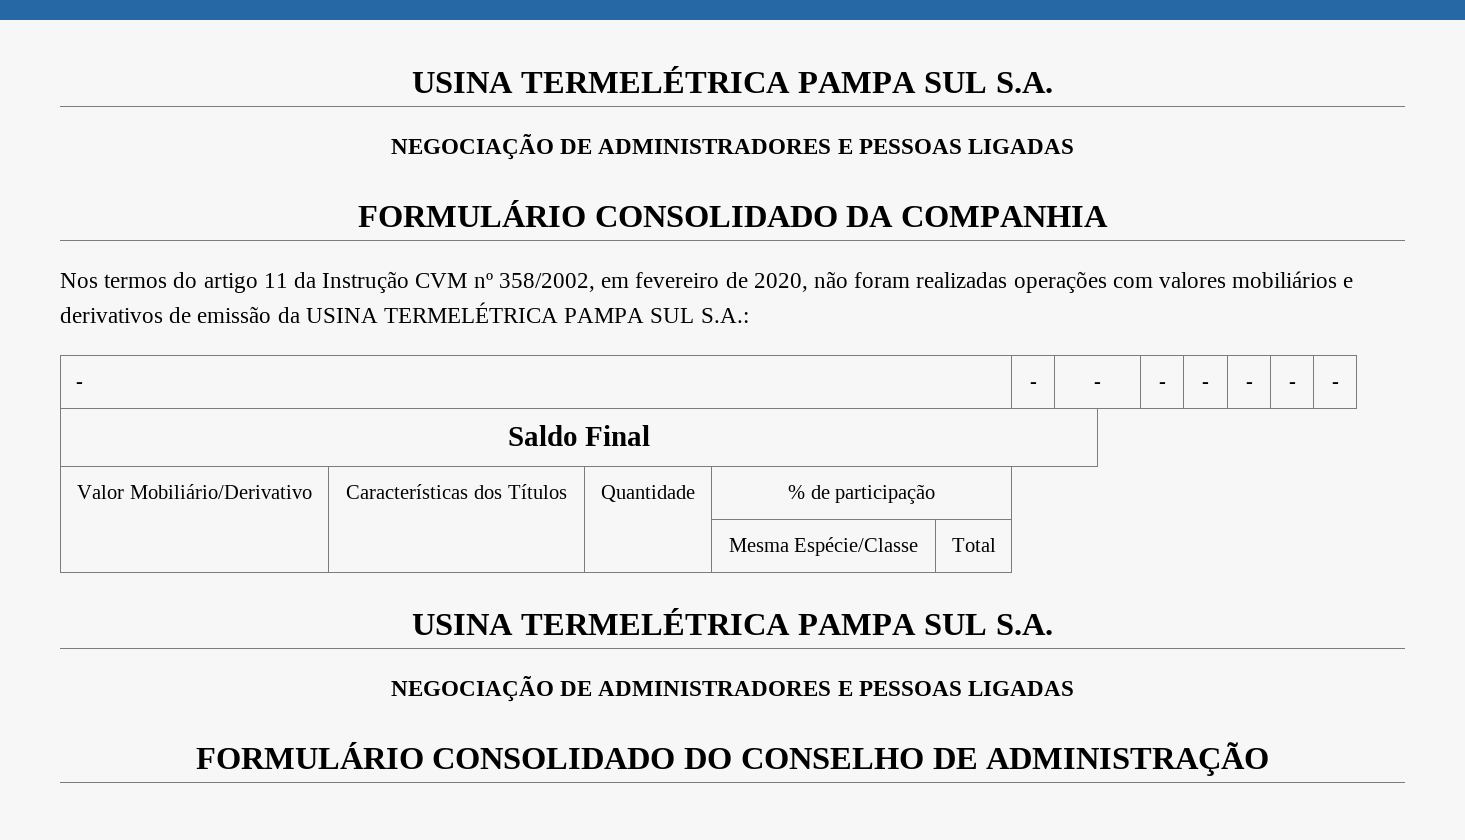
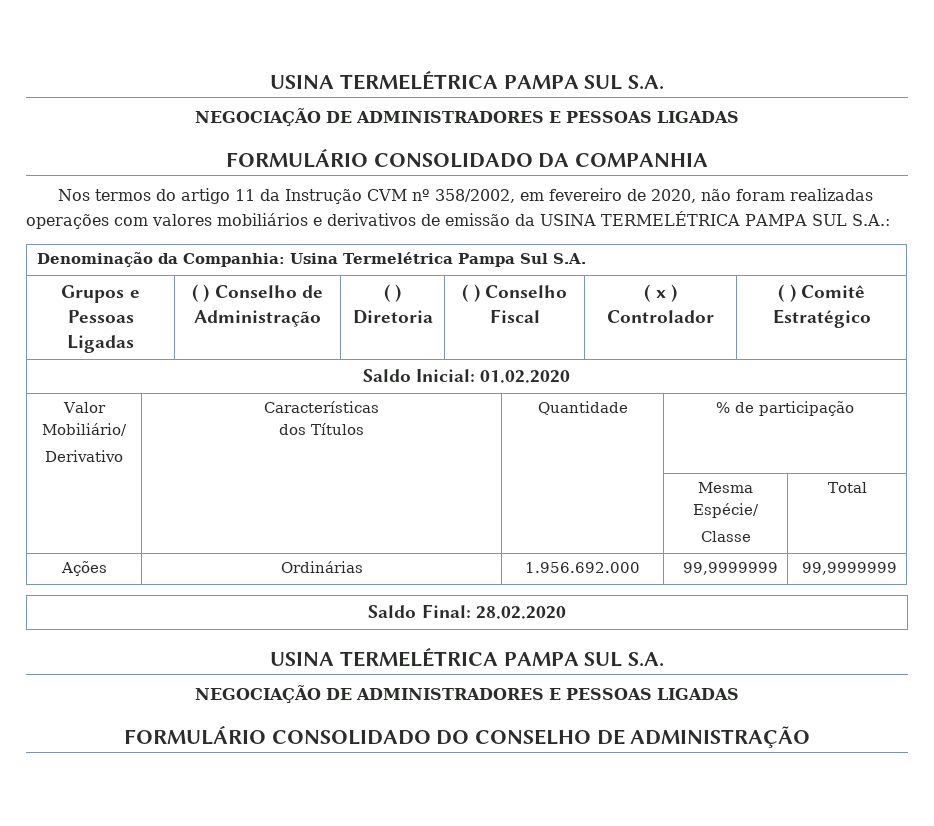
[75,382,83,388] [1029,382,1037,388] [1094,382,1101,388] [1158,382,1166,388] [1202,382,1209,388] [1245,382,1253,388] [1288,382,1296,388] [1331,382,1339,388] [507,425,651,446] - | - | - | - | - | - | - | - // Saldo Final -> [36,252,587,267] [61,285,140,303] [67,310,134,323] [67,335,134,353] [192,284,323,302] [194,310,321,327] [383,284,402,302] [352,310,433,324] [462,284,567,302] [489,309,540,323] [644,284,677,302] [607,310,714,323] [778,284,865,302] [772,309,871,328] [362,369,571,383] Denominação da Companhia: Usina Termelétrica Pampa Sul S.A. // Grupos e Pessoas Ligadas | ( ) Conselho de Administração | ( ) Diretoria | ( ) Conselho Fiscal | ( x ) Controlador | ( ) Comitê Estratégico // Saldo Inicial: 01.02.2020
[129,484,312,499] Mobiliário/Derivativo -> [42,423,127,436] [45,450,123,462] Mobiliário/ // Derivativo
(469, 491) none -> (379, 407) //
[794,537,919,556] Espécie/Classe -> [693,503,759,518] [700,531,751,542] Espécie/ // Classe
(996, 545) none -> [60,561,107,576] [280,561,363,573] [525,562,640,573] [682,562,778,575] [801,562,897,575] [368,604,566,619] // Ações | Ordinárias | 1.956.692.000 | 99,9999999 | 99,9999999 // Saldo Final: 28.02.2020

